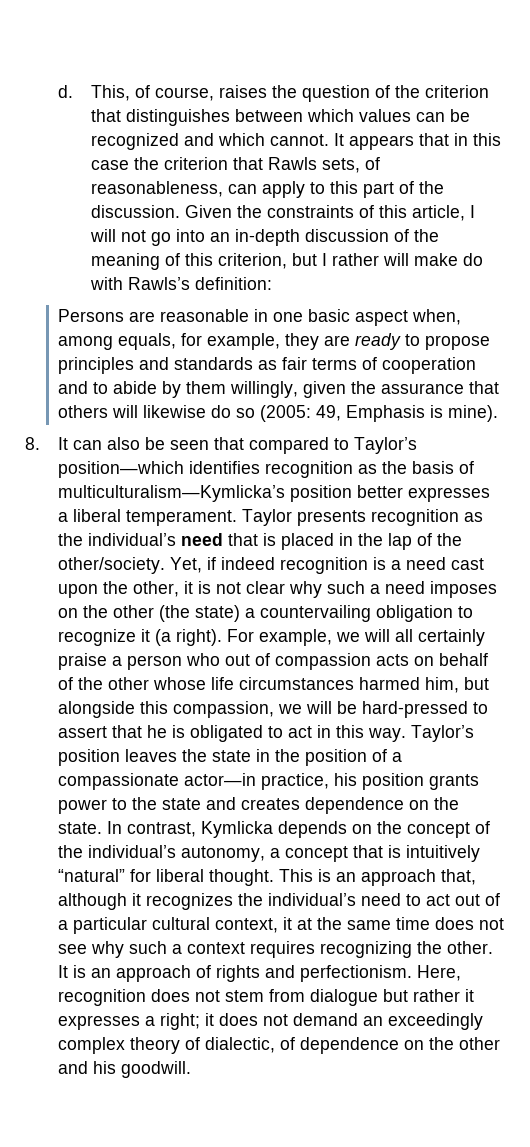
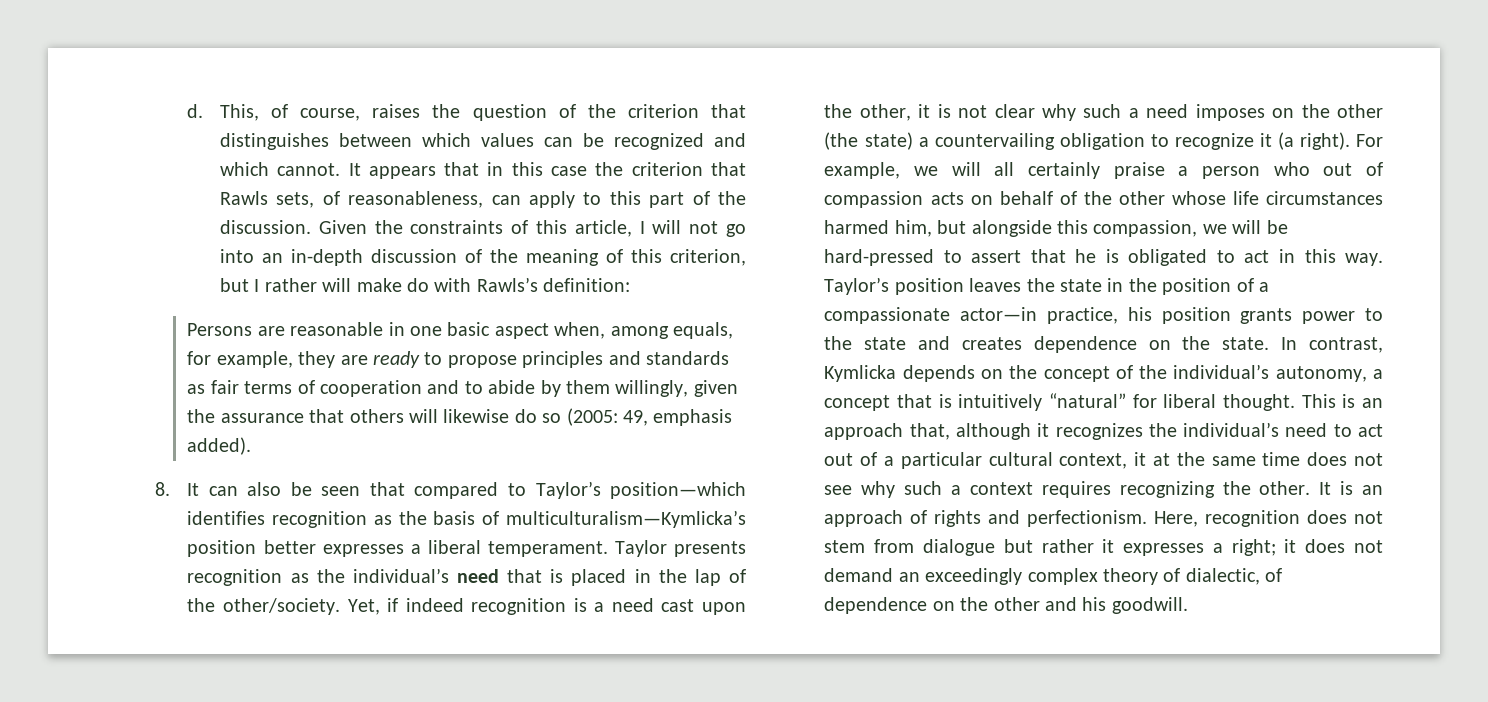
[346,405,499,422] Emphasis is mine). -> [653,409,733,426] [187,437,252,455] emphasis added).

